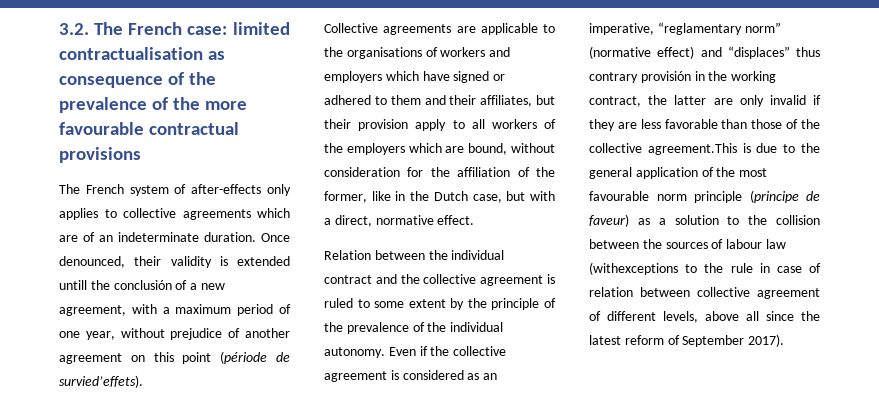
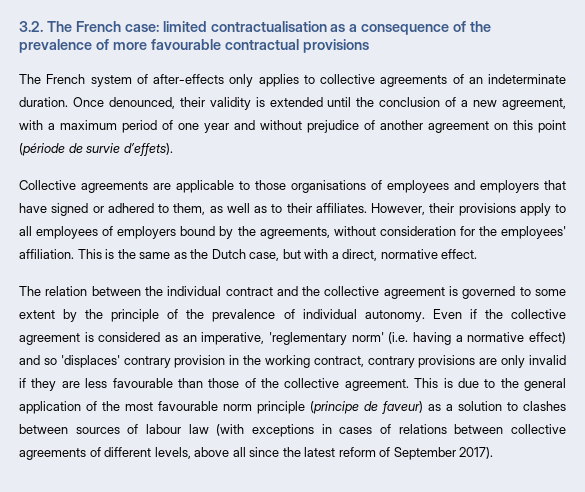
(226, 55) none -> [349,24,358,32] a
[173,97,201,110] the -> (109, 44) none
[257,208,290,218] [59,235,78,242] which are -> (448, 81) none
[59,280,172,290] untill the conclusión -> [327,97,441,107] until the conclusion
[85,331,115,340] year, -> [204,120,255,133] year and
[59,375,143,388] survied’effets). -> [86,143,173,156] survie d’effets).
[324,47,343,57] the -> [255,180,286,190] those
[440,47,486,57] workers -> [387,180,449,193] employees
[385,71,419,81] which -> [544,180,566,190] that
[390,95,555,107] [324,119,556,131] [324,143,555,155] [324,167,555,177] [324,191,406,203] them and their affiliates, but their provision apply to all workers of the employers which are bound, without consideration for the affiliation of the former, like in -> [173,203,566,216] [19,226,566,239] [19,249,187,259] them, as well as to their affiliates. However, their provisions apply to all employees of employers bound by the agreements, without consideration for the employees' affiliation. This is the same as
[324,250,371,260] Relation -> [19,286,88,296] The relation
[324,298,353,308] ruled -> [462,286,516,299] governed
[427,322,447,332] the -> (295, 314) none
[657,22,781,35] [589,46,820,59] [589,71,691,83] “reglamentary norm” (normative effect) and “displaces” thus contrary provisión -> [269,332,567,345] [19,355,226,368] 'reglementary norm' (i.e. having a normative effect) and so 'displaces' contrary provision
[648,95,707,105] the latter -> [367,355,476,368] contrary provisions
[664,119,718,129] favorable -> [112,378,173,388] favourable
[647,143,737,155] agreement.This -> [344,378,439,391] agreement. This
[748,215,820,225] [589,239,786,249] [589,262,821,275] [589,287,633,297] the collision between the sources of labour law (withexceptions to the rule in case of relation -> [523,401,566,411] [19,424,447,437] clashes between sources of labour law (with exceptions in cases of relations
[757,288,820,299] agreement -> [19,448,86,460] agreements

